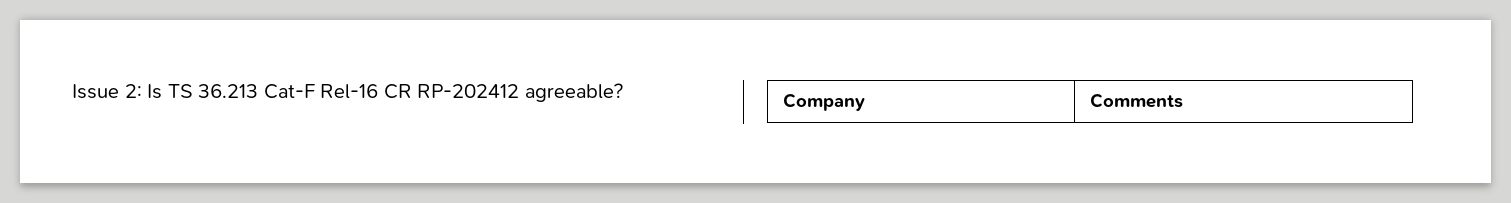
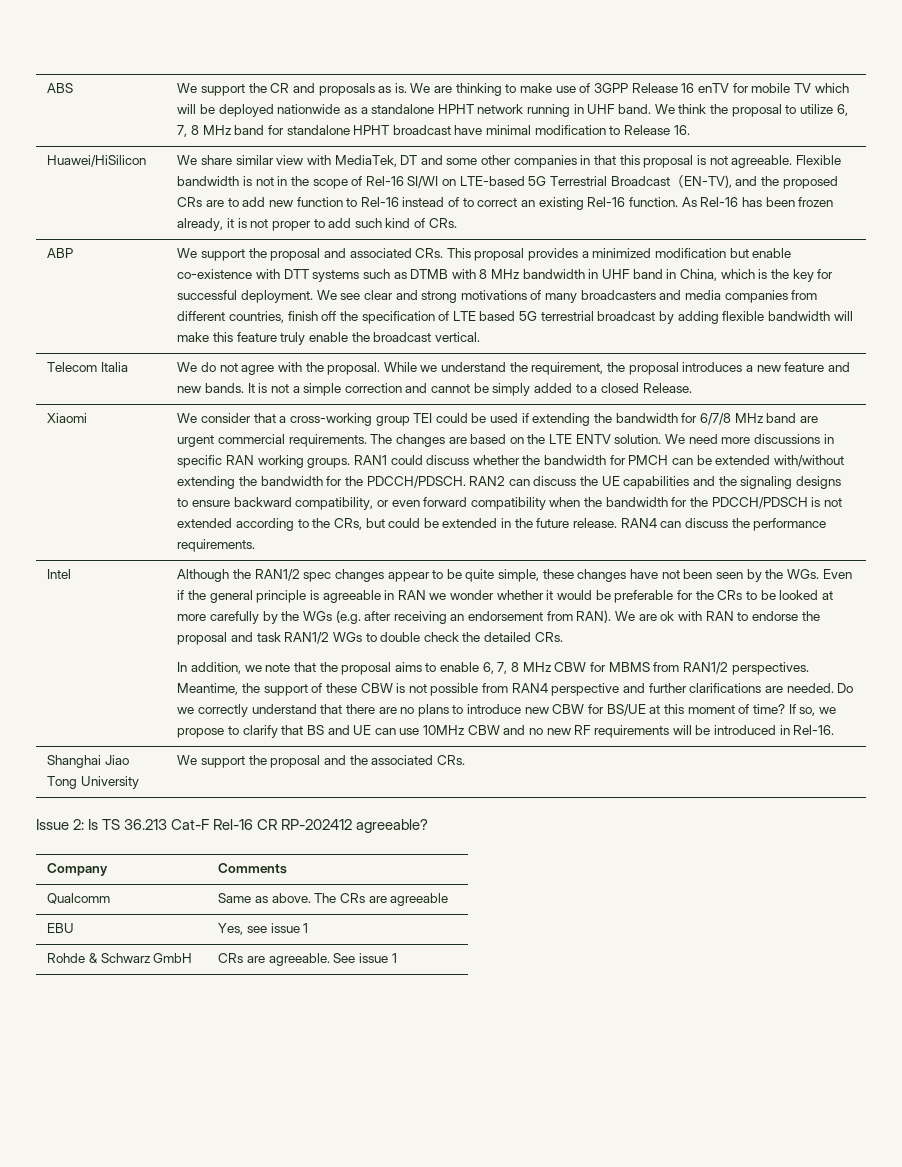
(72, 91) none -> [47,83,74,93] [177,83,849,96] [177,104,848,117] [177,125,690,137] [47,155,147,167] [177,155,841,168] [177,175,838,189] [177,197,834,210] [177,218,457,231] [47,248,74,258] [177,248,792,261] [177,269,834,282] [177,290,818,303] [177,311,853,324] [177,332,480,345] [47,362,128,372] [177,362,850,375] [177,383,692,396] [47,413,88,423] [177,413,818,426] [177,434,834,447] [177,455,844,468] [177,476,841,489] [177,497,842,510] [177,518,827,531] [177,539,256,552] [47,569,72,579] [177,569,852,582] [177,590,833,603] [177,610,820,624] [177,632,563,645] [177,662,809,675] [177,683,854,696] [177,704,836,717] [177,725,835,738] [47,755,129,768] [47,776,139,789] [177,755,465,768] ABS | We support the CR and proposals as is. We are thinking to make use of 3GPP Release 16 enTV for mobile TV which will be deployed nationwide as a standalone HPHT network running in UHF band. We think the proposal to utilize 6, 7, 8 MHz band for standalone HPHT broadcast have minimal modification to Release 16. // Huawei/HiSilicon | We share similar view with MediaTek, DT and some other companies in that this proposal is not agreeable. Flexible bandwidth is not in the scope of Rel-16 SI/WI on LTE-based 5G Terrestrial Broadcast（EN-TV), and the proposed CRs are to add new function to Rel-16 instead of to correct an existing Rel-16 function. As Rel-16 has been frozen already, it is not proper to add such kind of CRs. // ABP | We support the proposal and associated CRs. This proposal provides a minimized modification but enable co-existence with DTT systems such as DTMB with 8 MHz bandwidth in UHF band in China, which is the key for successful deployment. We see clear and strong motivations of many broadcasters and media companies from different countries, finish off the specification of LTE based 5G terrestrial broadcast by adding flexible bandwidth will make this feature truly enable the broadcast vertical. // Telecom Italia | We do not agree with the proposal. While we understand the requirement, the proposal introduces a new feature and new bands. It is not a simple correction and cannot be simply added to a closed Release. // Xiaomi | We consider that a cross-working group TEI could be used if extending the bandwidth for 6/7/8 MHz band are urgent commercial requirements. The changes are based on the LTE ENTV solution. We need more discussions in specific RAN working groups. RAN1 could discuss whether the bandwidth for PMCH can be extended with/without extending the bandwidth for the PDCCH/PDSCH. RAN2 can discuss the UE capabilities and the signaling designs to ensure backward compatibility, or even forward compatibility when the bandwidth for the PDCCH/PDSCH is not extended according to the CRs, but could be extended in the future release. RAN4 can discuss the performance requirements. // Intel | Although the RAN1/2 spec changes appear to be quite simple, these changes have not been seen by the WGs. Even if the general principle is agreeable in RAN we wonder whether it would be preferable for the CRs to be looked at more carefully by the WGs (e.g. after receiving an endorsement from RAN). We are ok with RAN to endorse the proposal and task RAN1/2 WGs to double check the detailed CRs. // In addition, we note that the proposal aims to enable 6, 7, 8 MHz CBW for MBMS from RAN1/2 perspectives. Meantime, the support of these CBW is not possible from RAN4 perspective and further clarifications are needed. Do we correctly understand that there are no plans to introduce new CBW for BS/UE at this moment of time? If so, we propose to clarify that BS and UE can use 10MHz CBW and no new RF requirements will be introduced in Rel-16. // Shanghai Jiao Tong University | We support the proposal and the associated CRs. //
(1184, 100) none -> [47,893,111,904] [218,893,449,906] [47,923,75,933] [218,923,309,935] [47,953,193,963] [218,953,397,966] // Qualcomm | Same as above. The CRs are agreeable // EBU | Yes, see issue 1 // Rohde & Schwarz GmbH | CRs are agreeable. See issue 1

